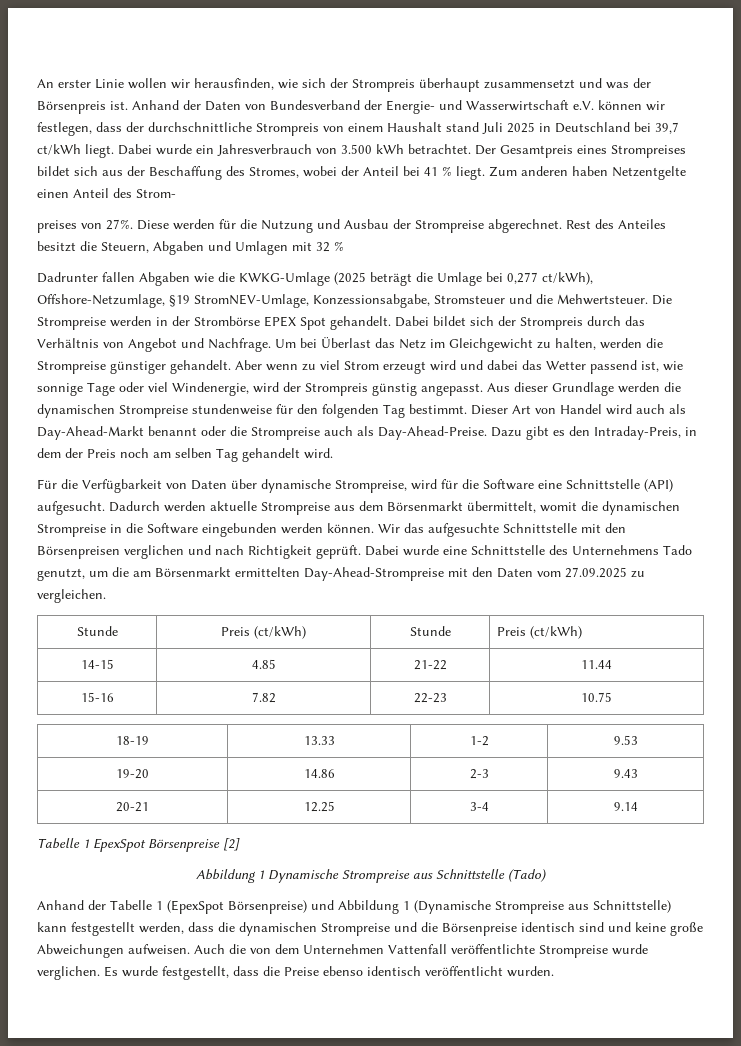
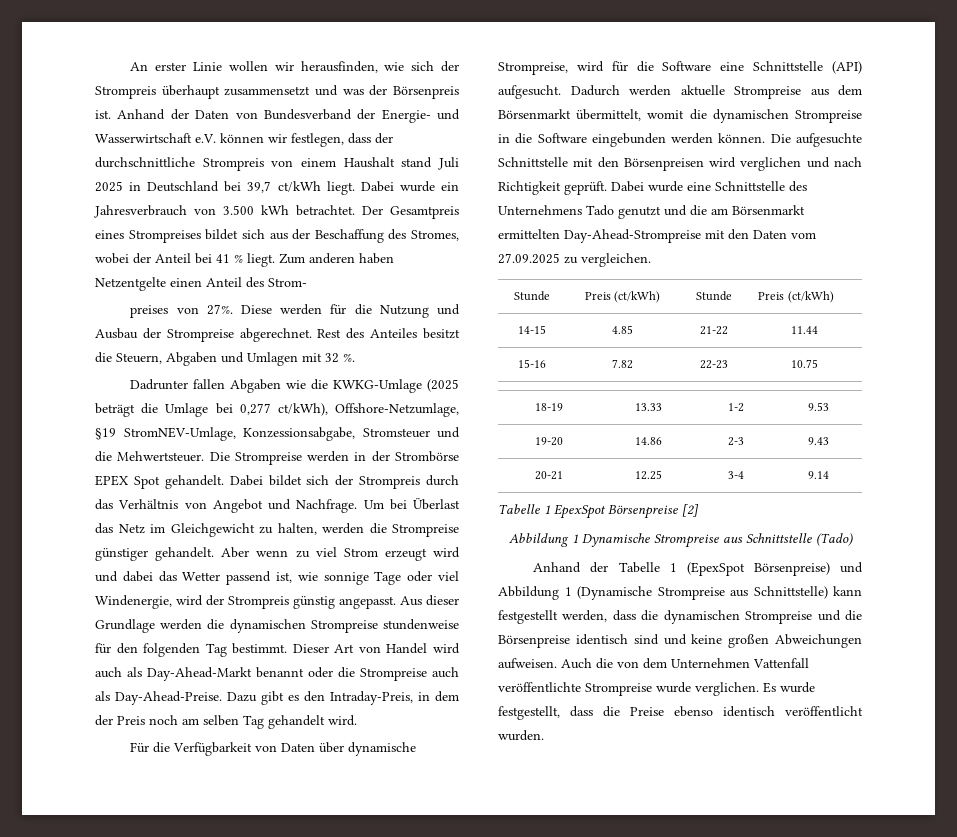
[334,241,344,251] % -> [343,353,355,362] %.
[378,523,424,533] Wir das -> [770,134,791,143] Die
(120, 552) none -> [709,157,737,168] wird
[37,568,108,581] genutzt, um -> [618,205,687,219] genutzt und
[670,922,703,936] große -> [728,634,770,648] großen

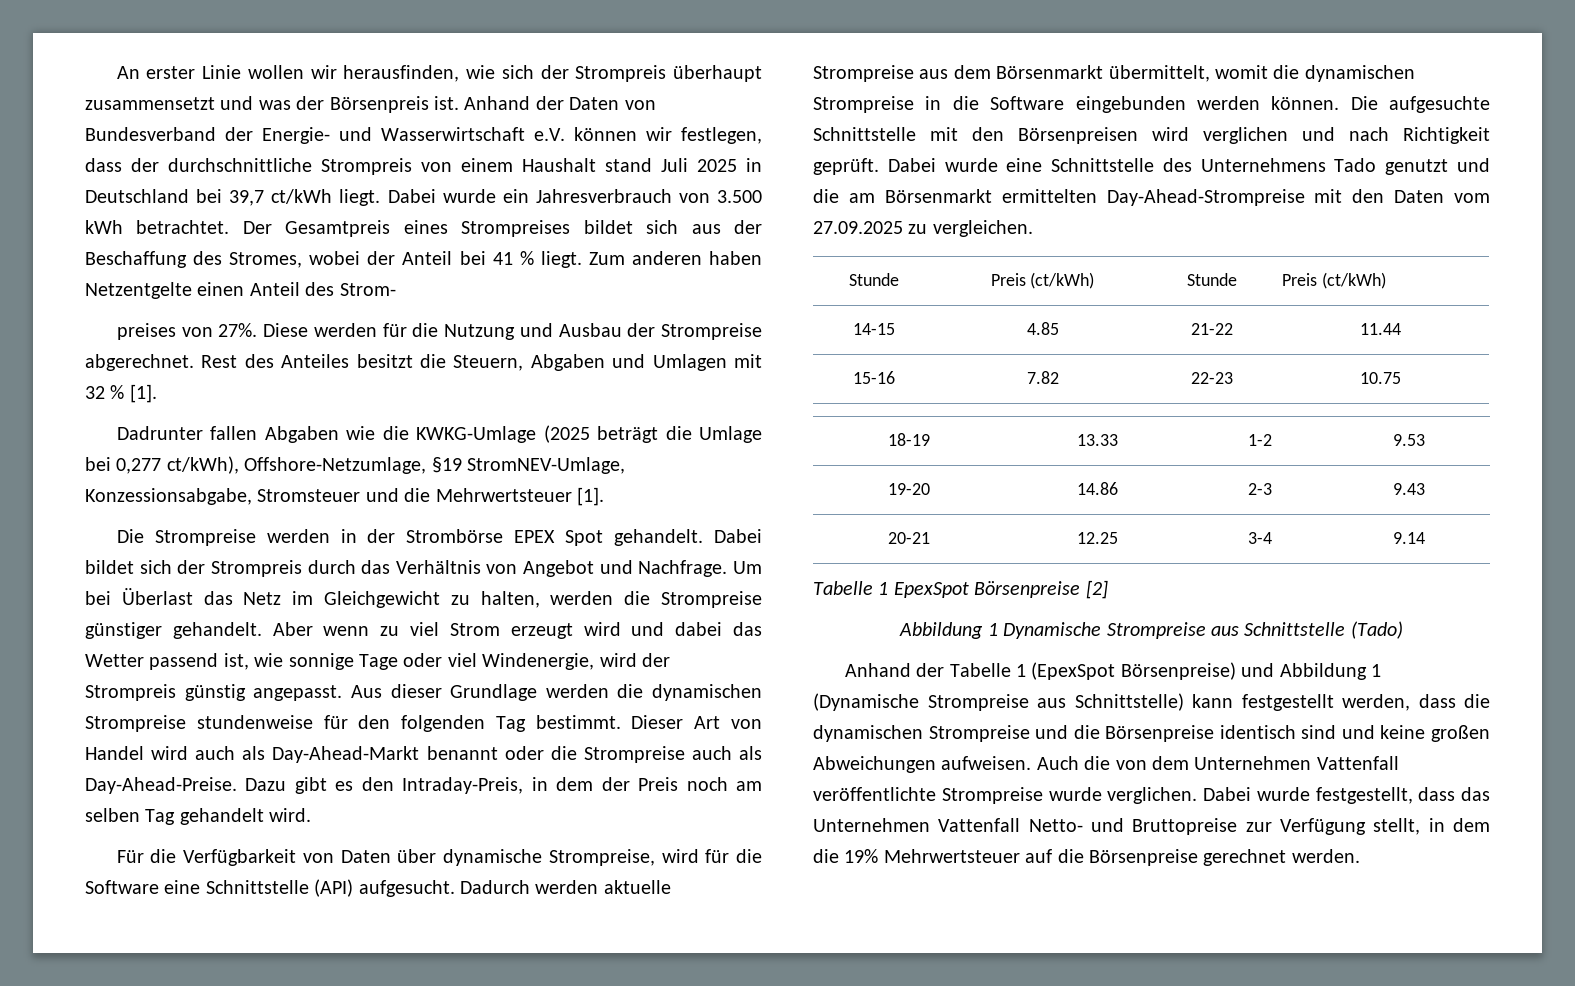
[343,353,355,362] %. -> [110,384,157,403] % [1].
[117,451,205,462] Mehwertsteuer. -> [435,487,604,506] Mehrwertsteuer [1]. //
[763,682,776,693] Es -> [1203,787,1251,801] Dabei
[603,706,863,717] [498,730,544,741] die Preise ebenso identisch veröffentlicht wurden. -> [1461,787,1490,801] [813,818,1490,835] [813,849,1360,866] das Unternehmen Vattenfall Netto- und Bruttopreise zur Verfügung stellt, in dem die 19% Mehrwertsteuer auf die Börsenpreise gerechnet werden.

